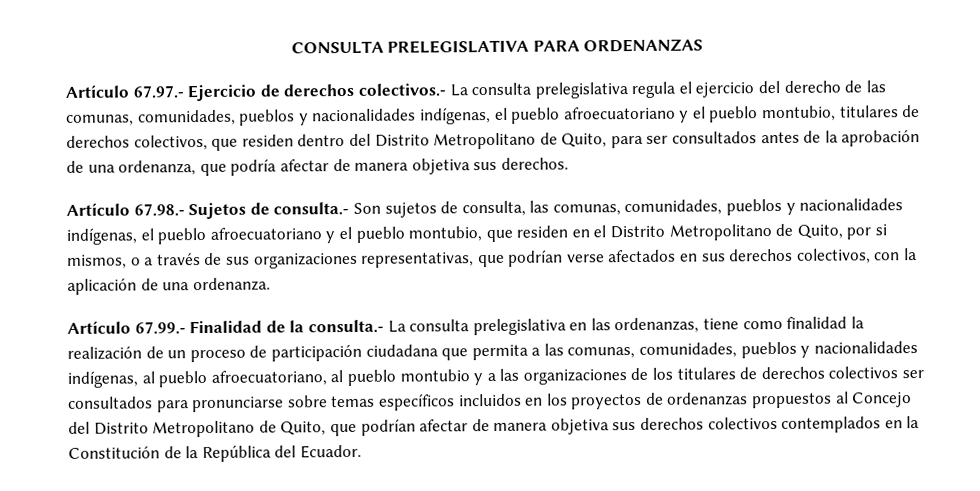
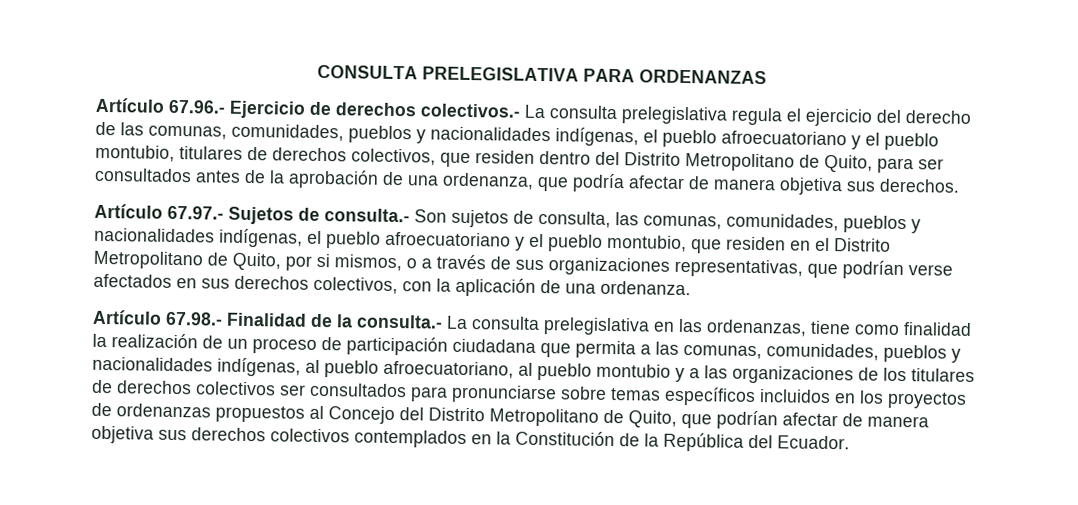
[132,85,184,99] 67.97.- -> [168,99,226,114] 67.96.-
[133,203,185,217] 67.98.- -> [167,205,224,220] 67.97.-
[134,321,186,335] 67.99.- -> [165,311,223,326] 67.98.-

